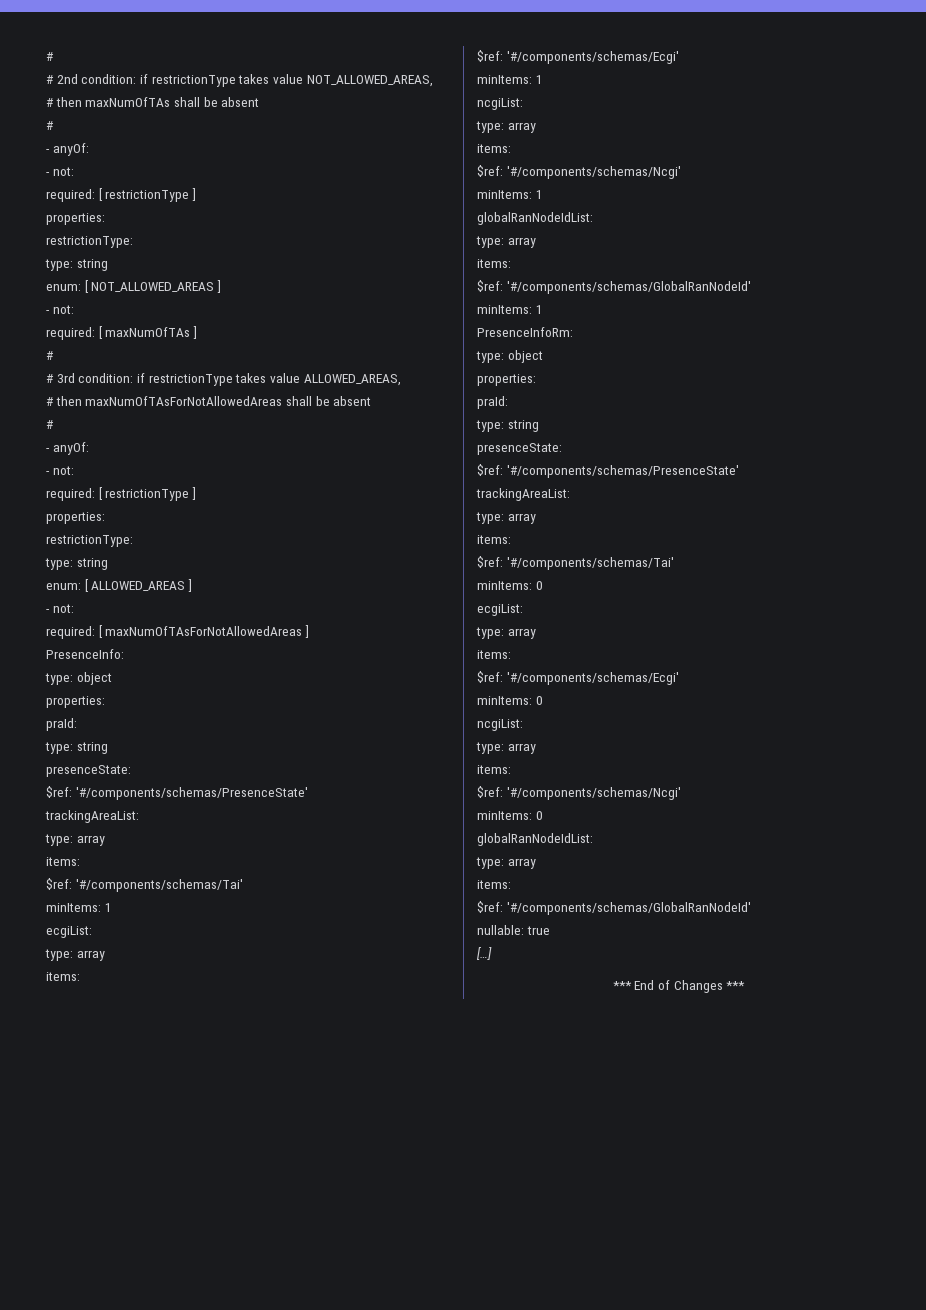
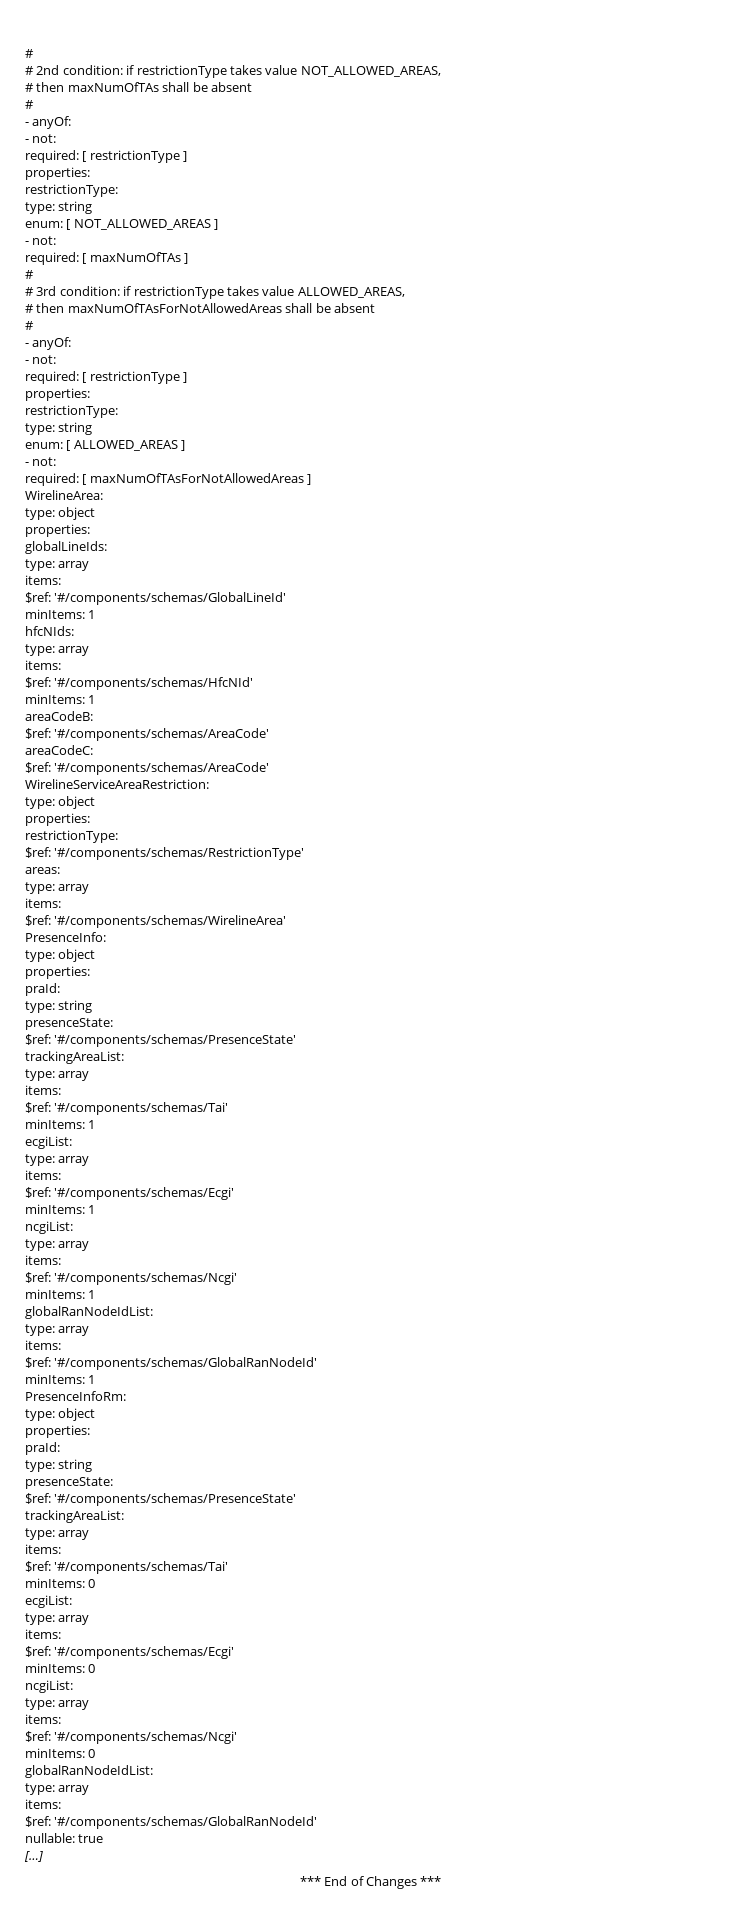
(309, 631) none -> [25,490,103,500] [25,507,96,520] [25,524,90,537] [25,541,107,554] [25,559,90,571] [25,575,61,585] [25,592,287,605] [25,609,96,619] [25,626,74,636] [25,644,90,656] [25,660,61,670] [25,677,254,690] [25,694,96,704] [25,711,93,721] [25,728,270,741] [25,745,93,755] [25,762,270,775] [25,779,209,789] [25,796,96,809] [25,813,90,826] [25,830,118,843] [25,847,305,860] [25,867,60,874] [25,882,90,894] [25,898,61,908] [25,915,287,928] // WirelineArea: // type: object // properties: // globalLineIds: // type: array // items: // $ref: '#/components/schemas/GlobalLineId' // minItems: 1 // hfcNIds: // type: array // items: // $ref: '#/components/schemas/HfcNId' // minItems: 1 // areaCodeB: // $ref: '#/components/schemas/AreaCode' // areaCodeC: // $ref: '#/components/schemas/AreaCode' // WirelineServiceAreaRestriction: // type: object // properties: // restrictionType: // $ref: '#/components/schemas/RestrictionType' // areas: // type: array // items: // $ref: '#/components/schemas/WirelineArea'

